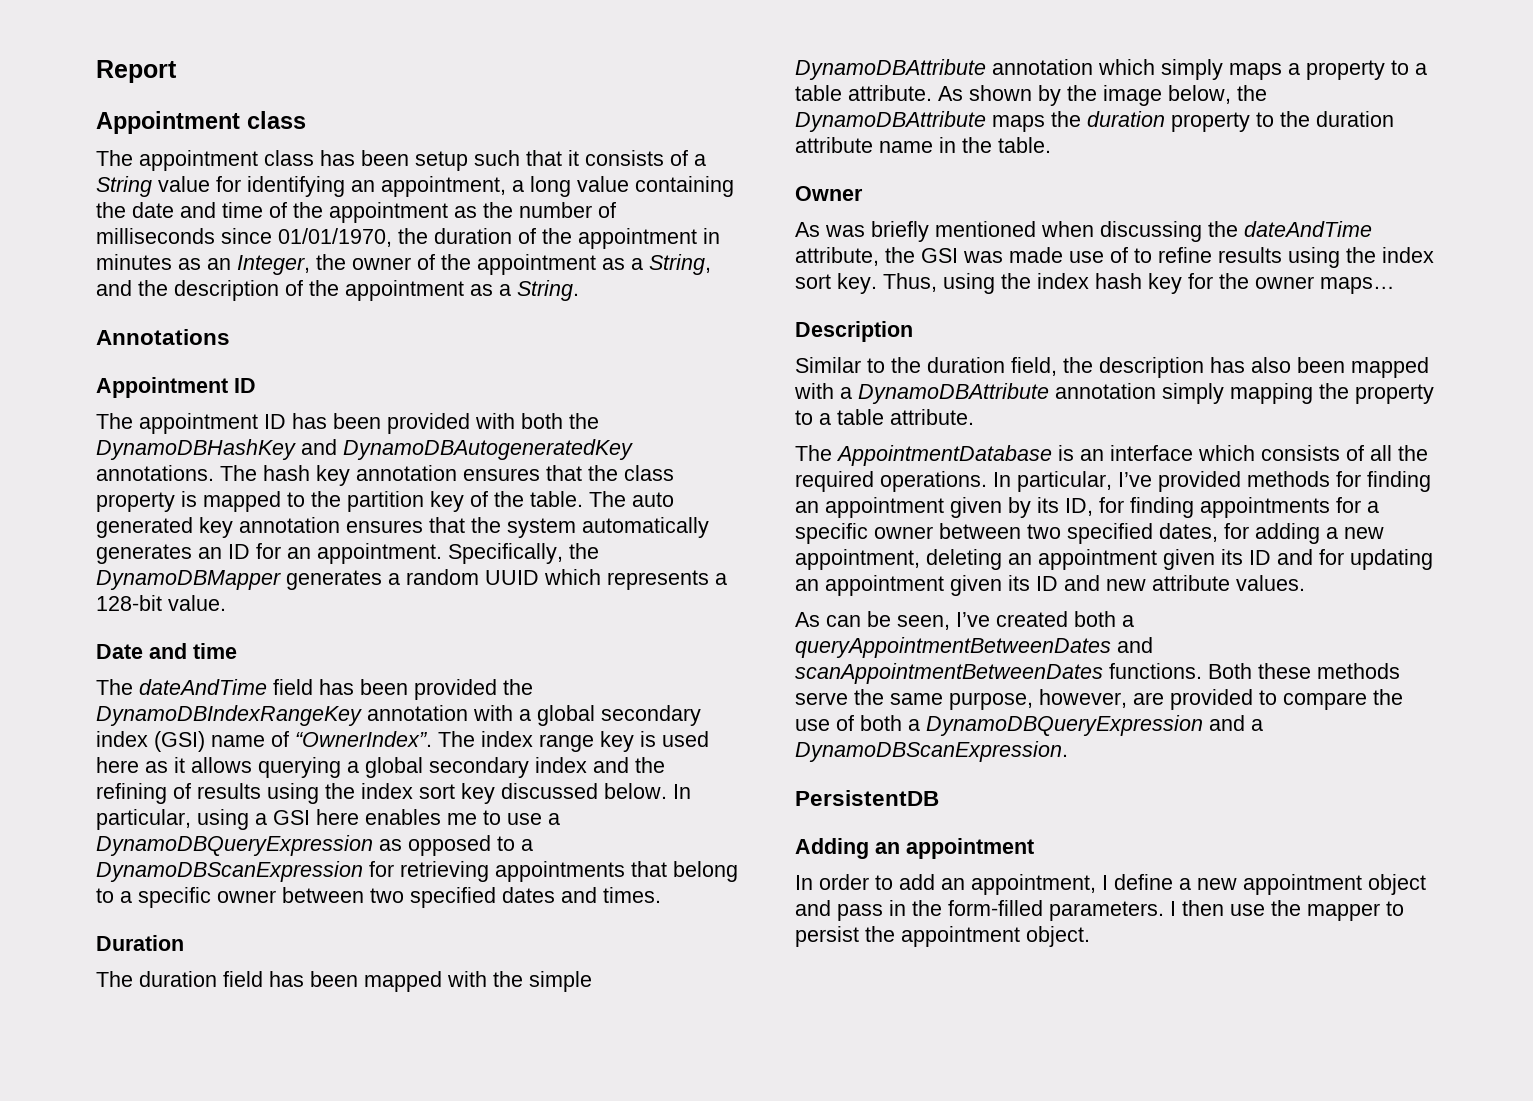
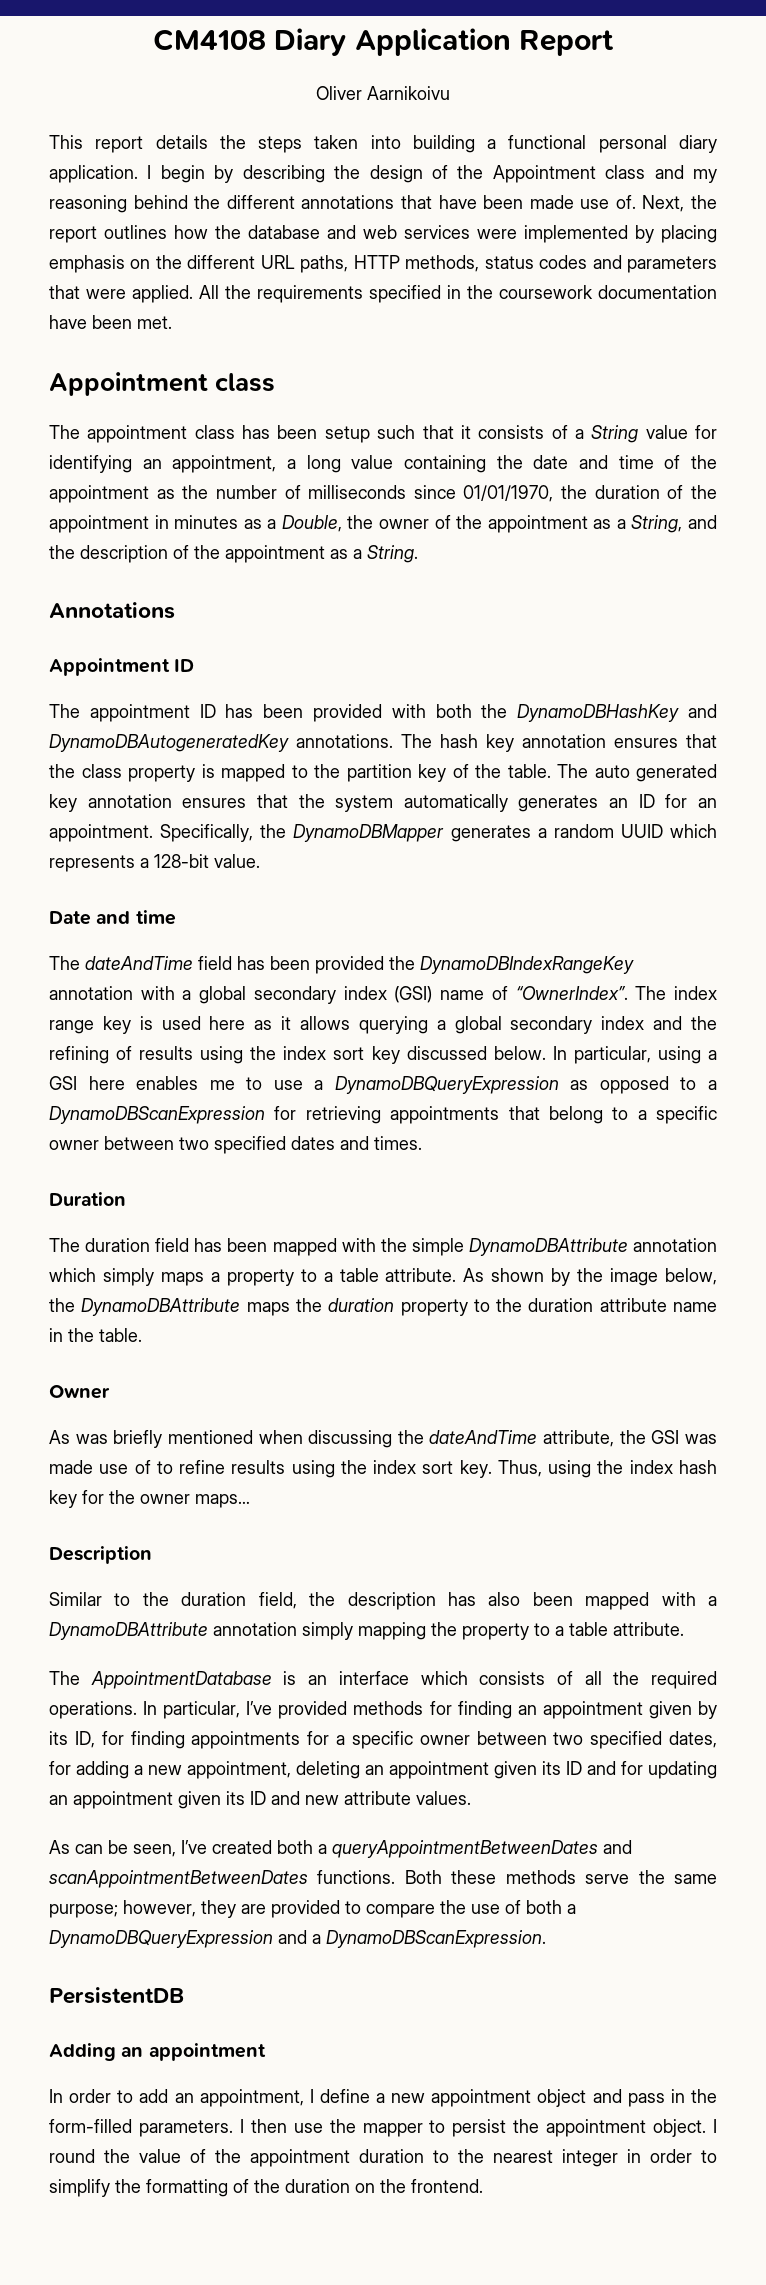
[96,60,177,83] Report -> [153,28,614,56] [316,86,450,100] [49,135,717,153] [49,165,717,183] [49,195,718,213] [49,225,717,243] [49,255,717,273] [49,285,717,303] [49,315,172,329] CM4108 Diary Application Report // Oliver Aarnikoivu // This report details the steps taken into building a functional personal diary application. I begin by describing the design of the Appointment class and my reasoning behind the different annotations that have been made use of. Next, the report outlines how the database and web services were implemented by placing emphasis on the different URL paths, HTTP methods, status codes and parameters that were applied. All the requirements specified in the coursework documentation have been met.
[207,255,310,275] an Integer, -> [267,515,342,532] a Double,
[949,689,1127,710] purpose, however, -> [49,1900,236,1918] purpose; however, they
(1090, 936) none -> [713,2119,717,2133] [49,2149,717,2167] [49,2179,483,2197] I round the value of the appointment duration to the nearest integer in order to simplify the formatting of the duration on the frontend.

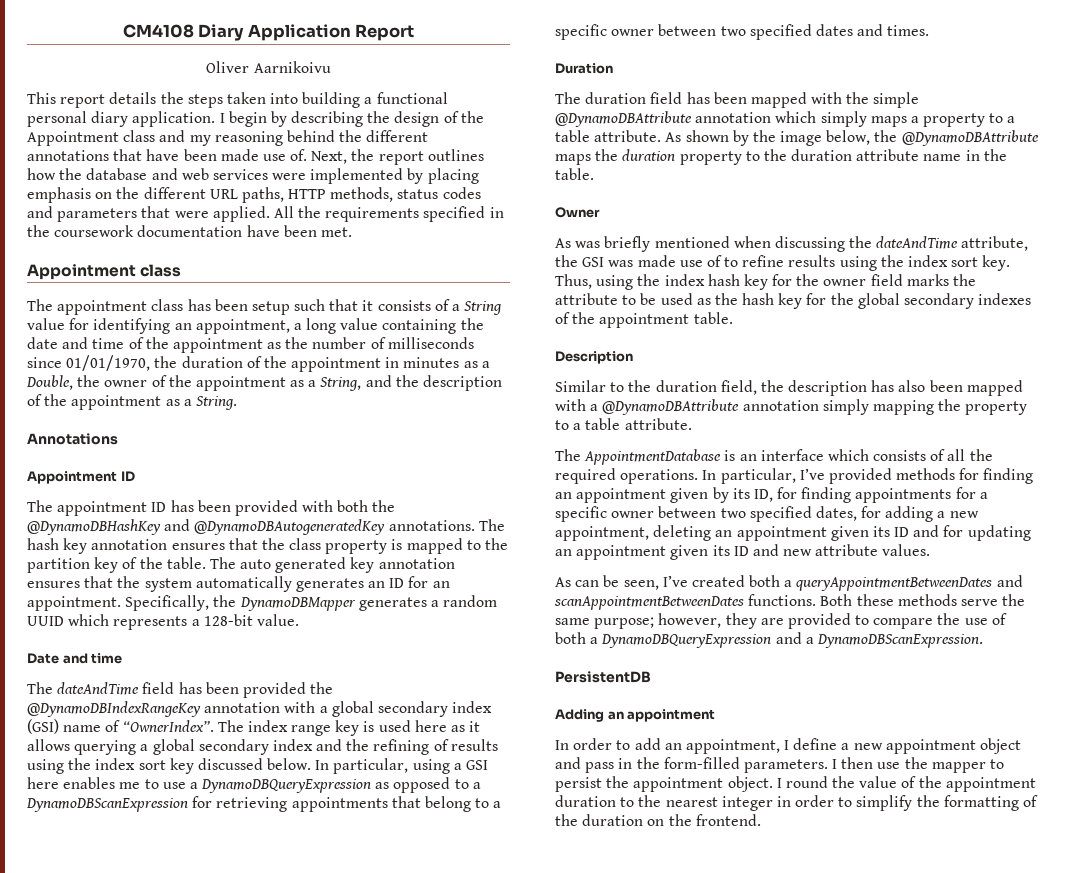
[517,704,717,722] [49,734,289,752] DynamoDBHashKey and DynamoDBAutogeneratedKey -> [27,519,386,535] @DynamoDBHashKey and @DynamoDBAutogeneratedKey
[420,956,634,974] DynamoDBIndexRangeKey -> [27,701,201,717] @DynamoDBIndexRangeKey
[468,1238,628,1256] DynamoDBAttribute -> [555,111,692,127] @DynamoDBAttribute
[81,1298,241,1316] DynamoDBAttribute -> [901,130,1039,146] @DynamoDBAttribute
[195,1494,250,1508] maps… -> [870,274,977,286] [555,293,1032,309] [555,312,733,328] field marks the attribute to be used as the hash key for the global secondary indexes of the appointment table.
[49,1622,208,1640] DynamoDBAttribute -> [602,399,740,415] @DynamoDBAttribute

